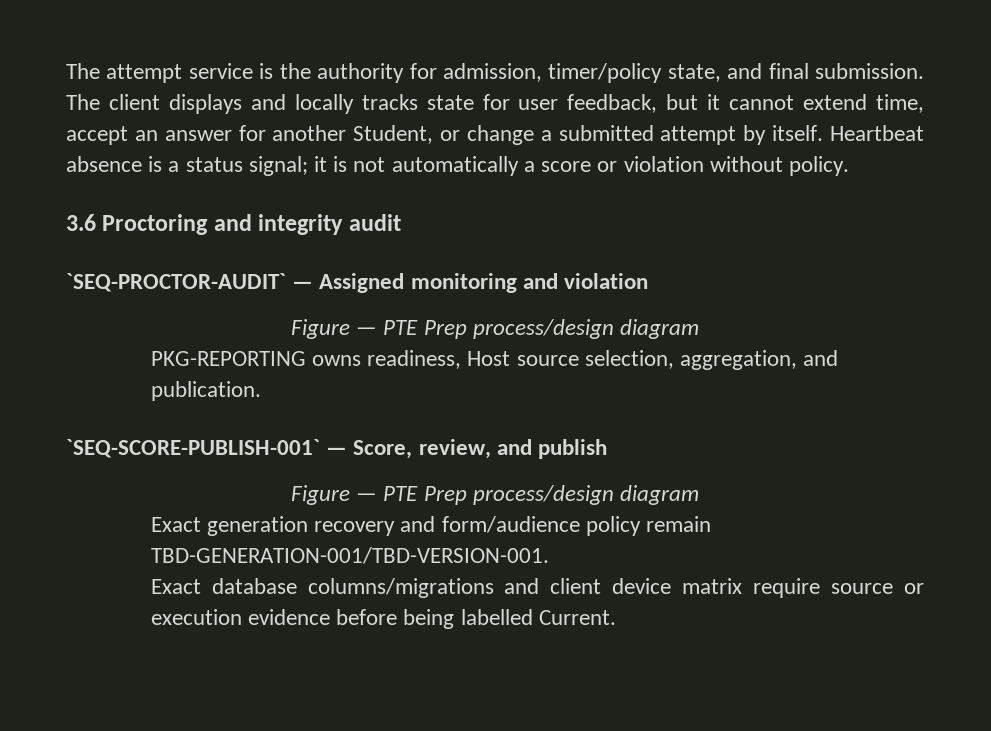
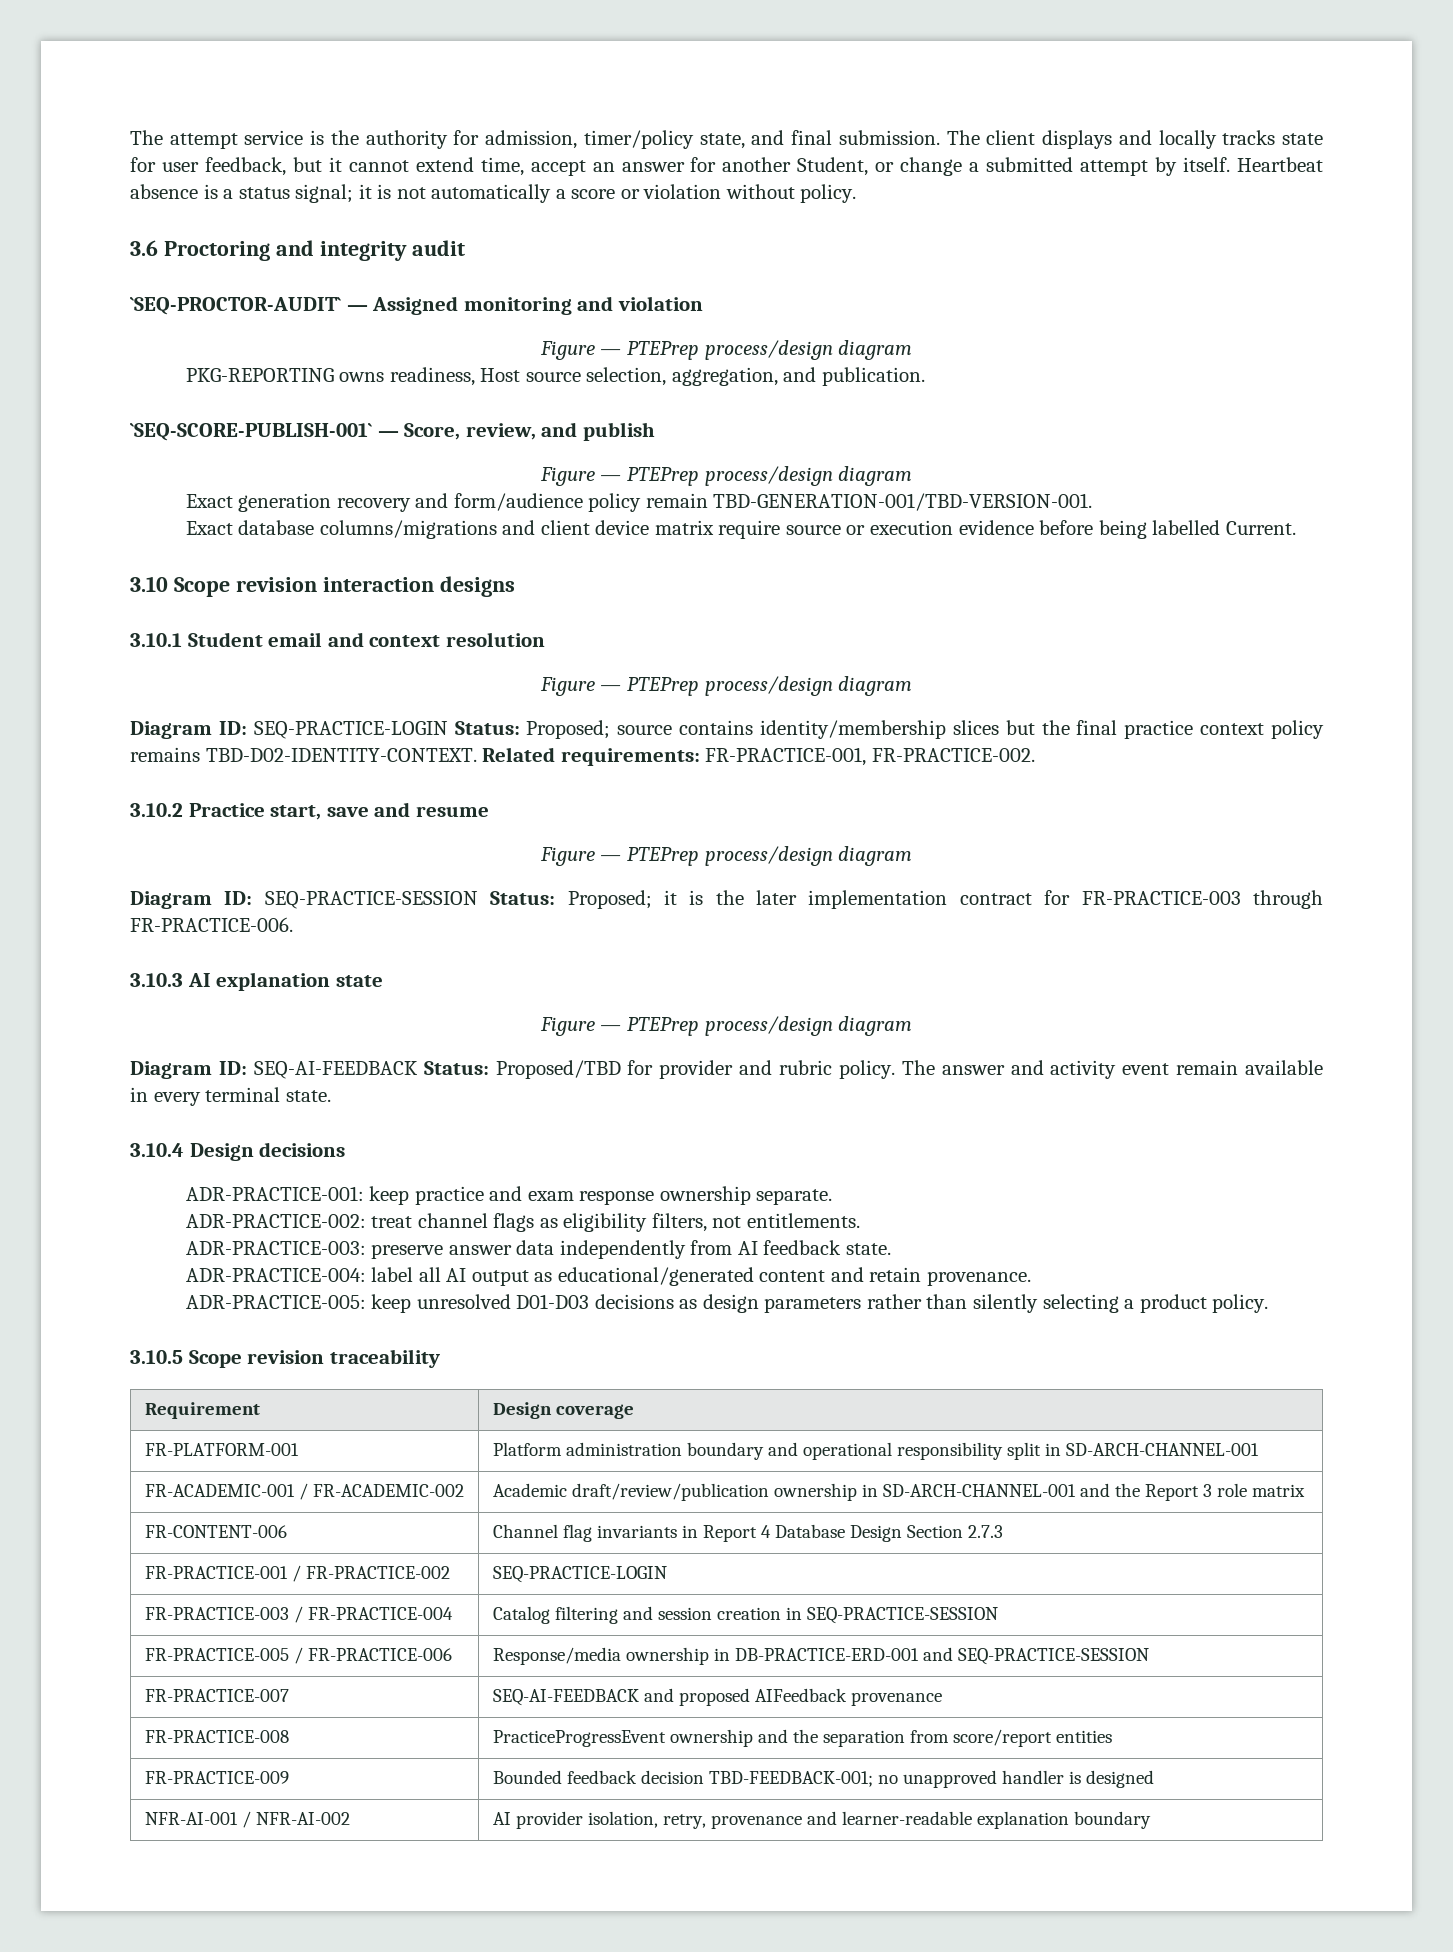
[383,320,467,339] PTE Prep -> [627,341,699,360] PTEPrep
[383,486,467,505] PTE Prep -> [627,467,699,486] PTEPrep
(616, 617) none -> [130,576,515,597] [130,632,545,647] [539,676,913,696] [130,720,1325,739] [130,747,1035,766] [130,802,489,820] [539,846,913,866] [130,890,1323,909] [130,917,293,932] [130,972,383,991] [539,1016,913,1036] [130,1060,1323,1079] [130,1087,331,1106] [130,1142,346,1161] [185,1186,833,1205] [185,1213,860,1232] [185,1240,891,1259] [185,1267,1032,1286] [185,1294,1269,1313] [130,1349,440,1368] [144,1402,260,1419] [492,1402,634,1419] [144,1443,299,1456] [492,1442,1259,1460] [144,1483,464,1500] [492,1483,1305,1501] [144,1525,287,1538] [492,1524,1003,1542] [144,1565,450,1582] [492,1566,667,1583] [144,1606,453,1623] [492,1606,998,1624] [144,1647,452,1664] [492,1647,1149,1665] [144,1689,289,1702] [492,1688,942,1706] [144,1730,289,1743] [492,1729,1112,1747] [144,1771,289,1784] [492,1770,1154,1788] [144,1811,350,1828] [492,1811,1151,1829] // 3.10 Scope revision interaction designs // 3.10.1 Student email and context resolution // Figure — PTEPrep process/design diagram // Diagram ID: SEQ-PRACTICE-LOGIN Status: Proposed; source contains identity/membership slices but the final practice context policy remains TBD-D02-IDENTITY-CONTEXT. Related requirements: FR-PRACTICE-001, FR-PRACTICE-002. // 3.10.2 Practice start, save and resume // Figure — PTEPrep process/design diagram // Diagram ID: SEQ-PRACTICE-SESSION Status: Proposed; it is the later implementation contract for FR-PRACTICE-003 through FR-PRACTICE-006. // 3.10.3 AI explanation state // Figure — PTEPrep process/design diagram // Diagram ID: SEQ-AI-FEEDBACK Status: Proposed/TBD for provider and rubric policy. The answer and activity event remain available in every terminal state. // 3.10.4 Design decisions // ADR-PRACTICE-001: keep practice and exam response ownership separate. // ADR-PRACTICE-002: treat channel flags as eligibility filters, not entitlements. // ADR-PRACTICE-003: preserve answer data independently from AI feedback state. // ADR-PRACTICE-004: label all AI output as educational/generated content and retain provenance. // ADR-PRACTICE-005: keep unresolved D01-D03 decisions as design parameters rather than silently selecting a product policy. // 3.10.5 Scope revision traceability // Requirement | Design coverage // FR-PLATFORM-001 | Platform administration boundary and operational responsibility split in SD-ARCH-CHANNEL-001 // FR-ACADEMIC-001 / FR-ACADEMIC-002 | Academic draft/review/publication ownership in SD-ARCH-CHANNEL-001 and the Report 3 role matrix // FR-CONTENT-006 | Channel flag invariants in Report 4 Database Design Section 2.7.3 // FR-PRACTICE-001 / FR-PRACTICE-002 | SEQ-PRACTICE-LOGIN // FR-PRACTICE-003 / FR-PRACTICE-004 | Catalog filtering and session creation in SEQ-PRACTICE-SESSION // FR-PRACTICE-005 / FR-PRACTICE-006 | Response/media ownership in DB-PRACTICE-ERD-001 and SEQ-PRACTICE-SESSION // FR-PRACTICE-007 | SEQ-AI-FEEDBACK and proposed AIFeedback provenance // FR-PRACTICE-008 | PracticeProgressEvent ownership and the separation from score/report entities // FR-PRACTICE-009 | Bounded feedback decision TBD-FEEDBACK-001; no unapproved handler is designed // NFR-AI-001 / NFR-AI-002 | AI provider isolation, retry, provenance and learner-readable explanation boundary

